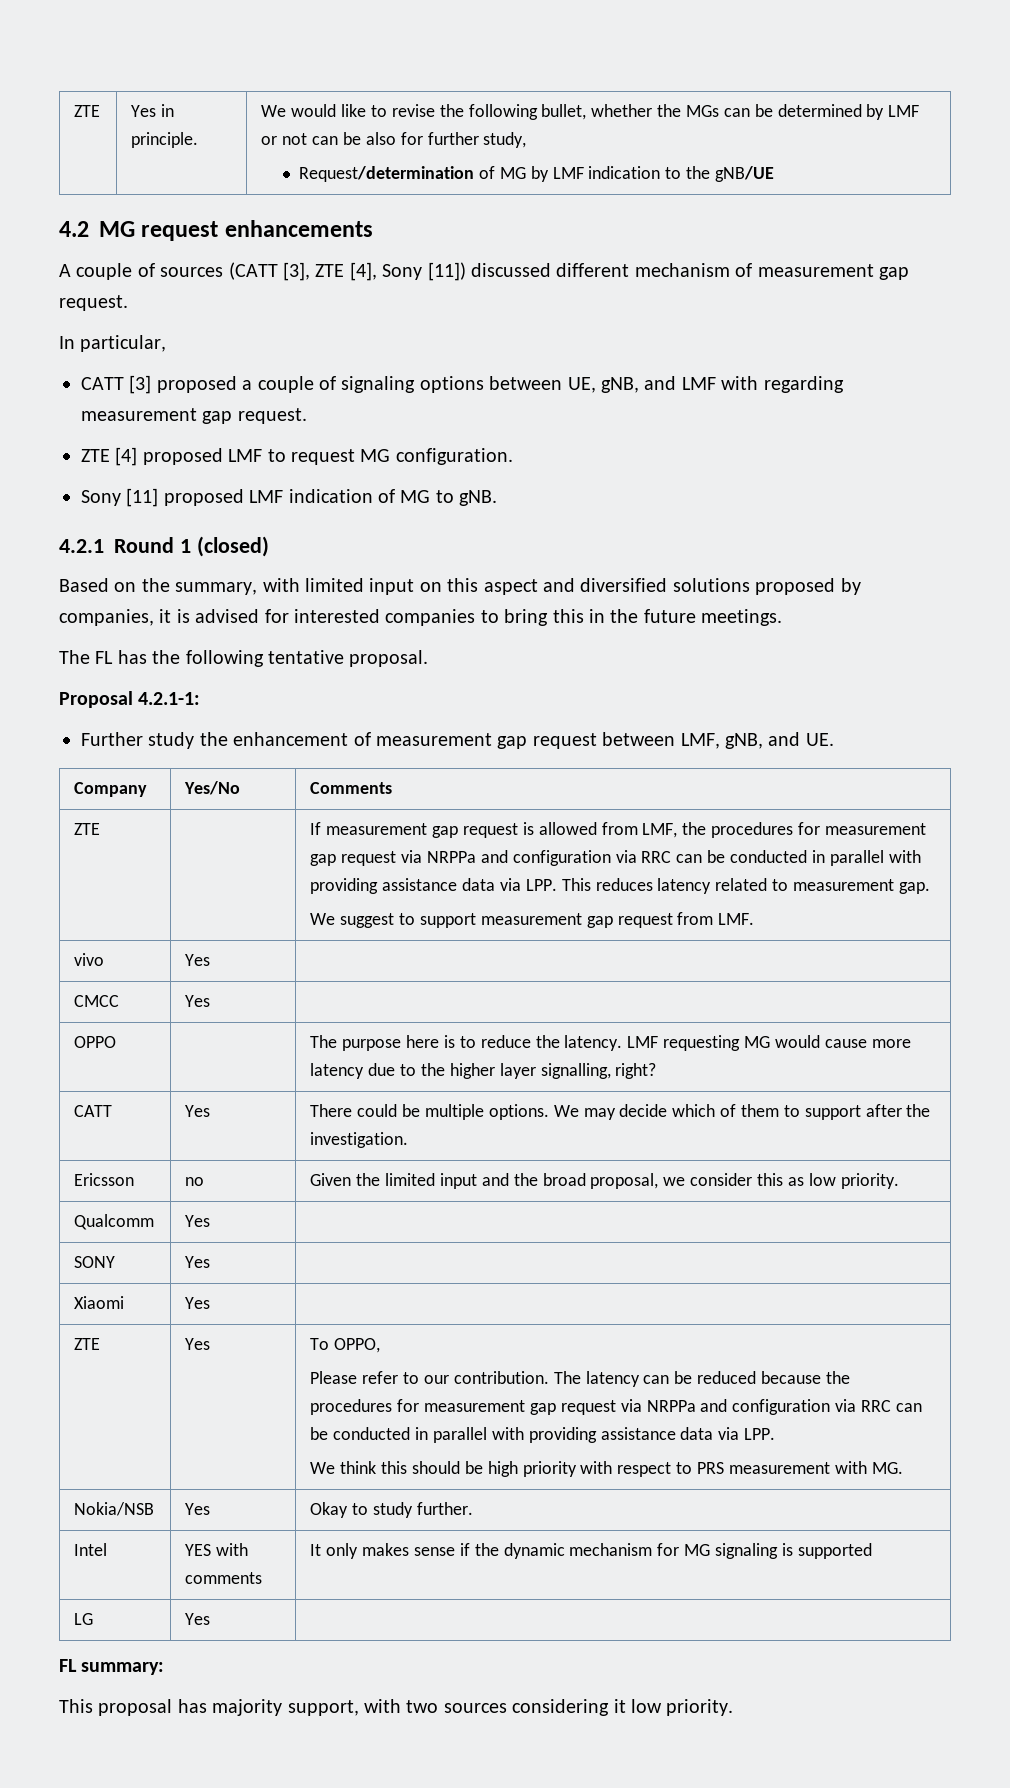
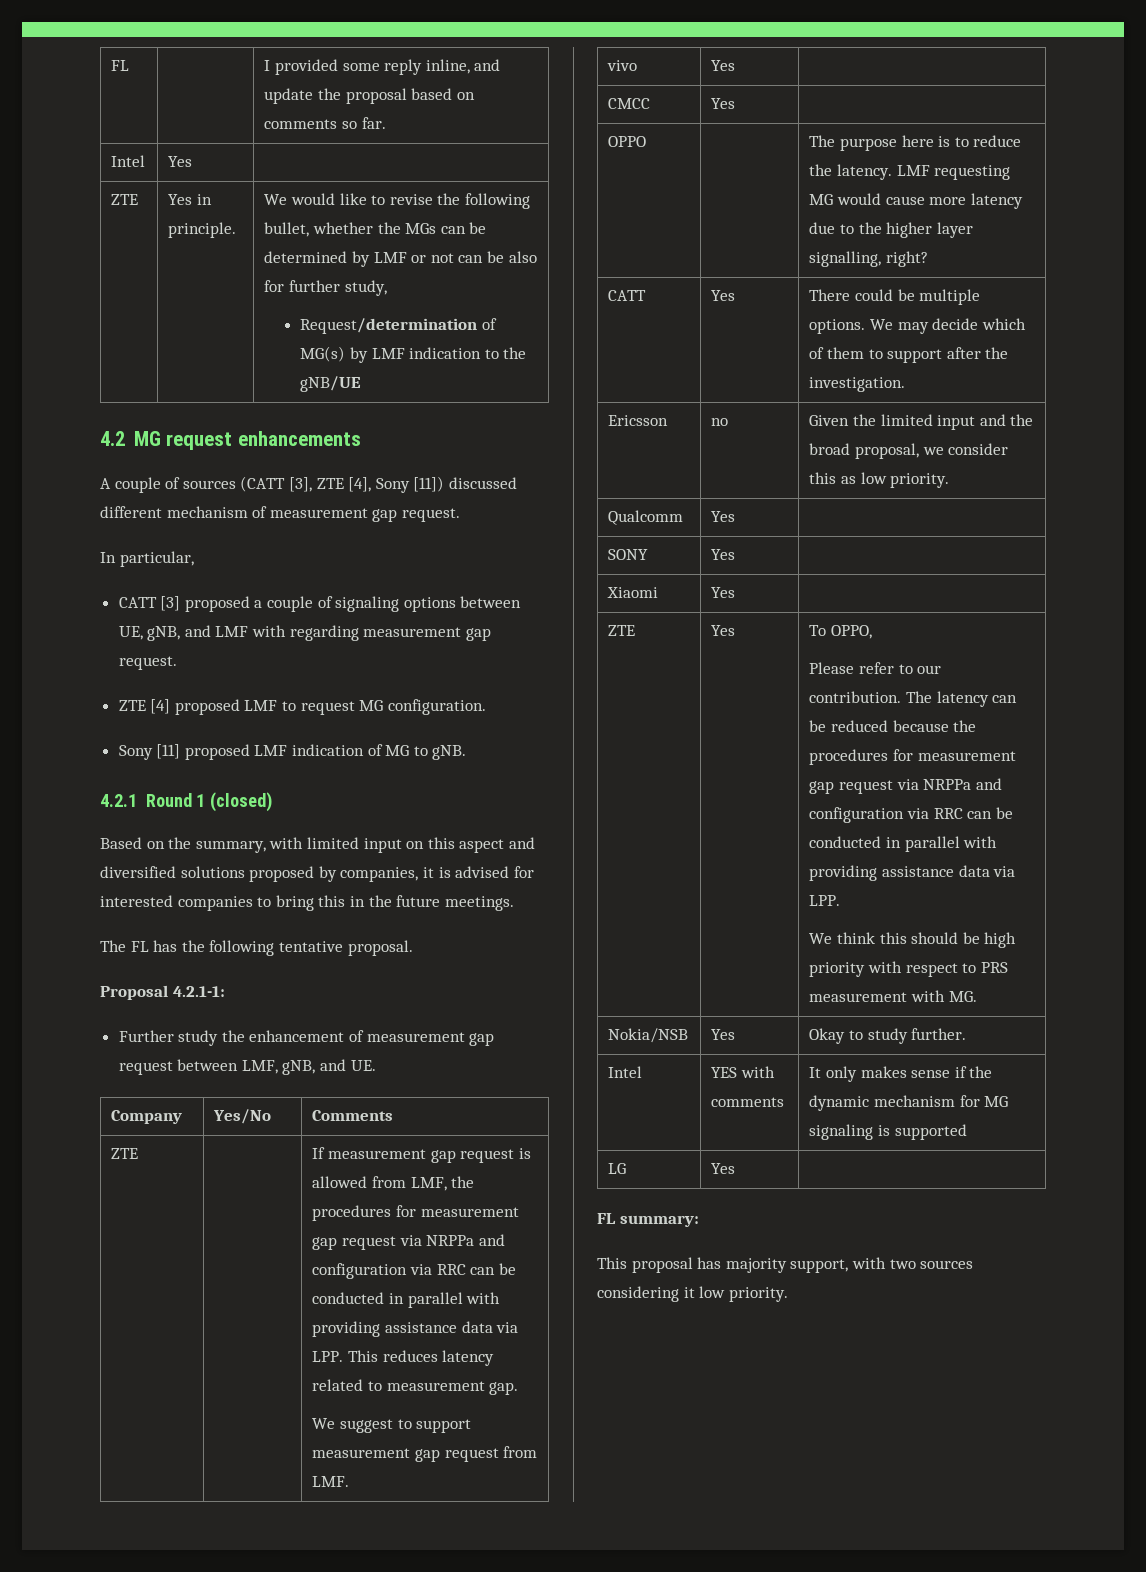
(74, 111) none -> [111,60,130,71] [264,59,501,75] [264,88,475,104] [264,117,386,129] [111,155,146,167] [168,156,193,167] FL | | I provided some reply inline, and update the proposal based on comments so far. // Intel | Yes | //
[499,167,526,179] MG -> [300,346,346,362] MG(s)

